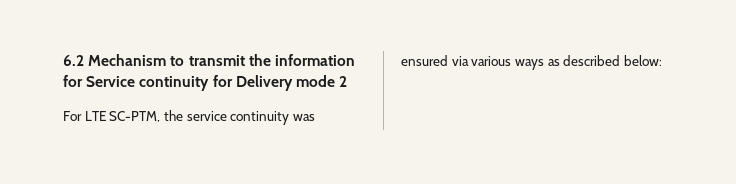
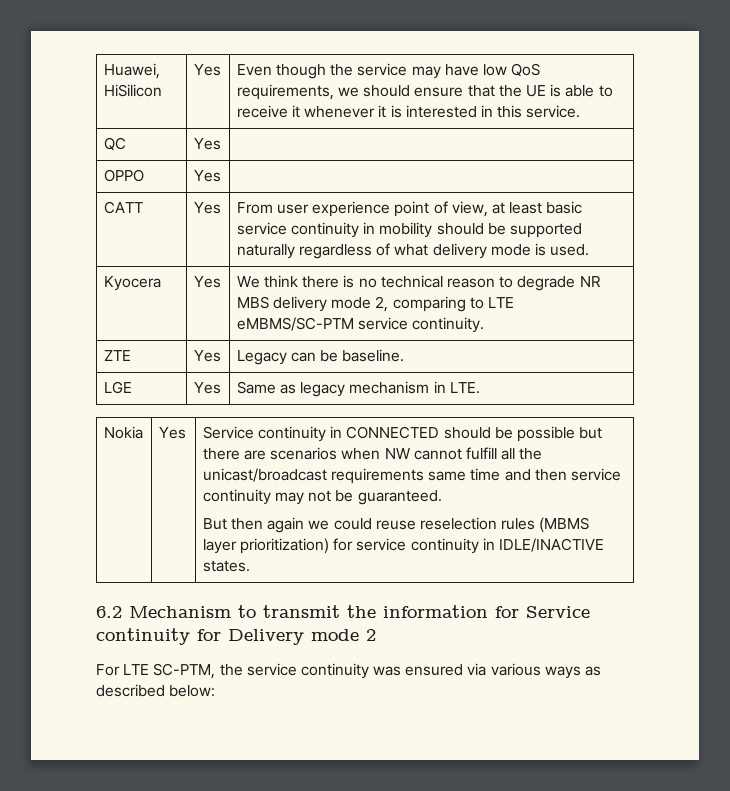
(63, 60) none -> [103,63,160,79] [103,84,162,97] [193,64,221,76] [236,63,541,79] [236,84,613,100] [236,105,581,118] [103,137,126,151] [193,138,221,150] [103,169,144,182] [193,170,221,182] [103,201,143,214] [193,202,221,214] [236,201,583,217] [236,222,583,238] [236,243,590,259] [103,276,161,291] [193,276,221,288] [236,275,601,291] [236,296,515,312] [236,317,485,333] [103,350,131,361] [193,350,221,362] [236,349,405,365] [103,381,132,394] [193,382,221,394] [236,381,480,397] [103,426,143,439] [158,427,186,439] [202,426,603,442] [202,447,543,460] [202,468,622,484] [202,489,442,505] [202,517,590,533] [202,538,605,554] [202,560,250,572] Huawei, HiSilicon | Yes | Even though the service may have low QoS requirements, we should ensure that the UE is able to receive it whenever it is interested in this service. // QC | Yes | // OPPO | Yes | // CATT | Yes | From user experience point of view, at least basic service continuity in mobility should be supported naturally regardless of what delivery mode is used. // Kyocera | Yes | We think there is no technical reason to degrade NR MBS delivery mode 2, comparing to LTE eMBMS/SC-PTM service continuity. // ZTE | Yes | Legacy can be baseline. // LGE | Yes | Same as legacy mechanism in LTE. // Nokia | Yes | Service continuity in CONNECTED should be possible but there are scenarios when NW cannot fulfill all the unicast/broadcast requirements same time and then service continuity may not be guaranteed. // But then again we could reuse reselection rules (MBMS layer prioritization) for service continuity in IDLE/INACTIVE states. //

